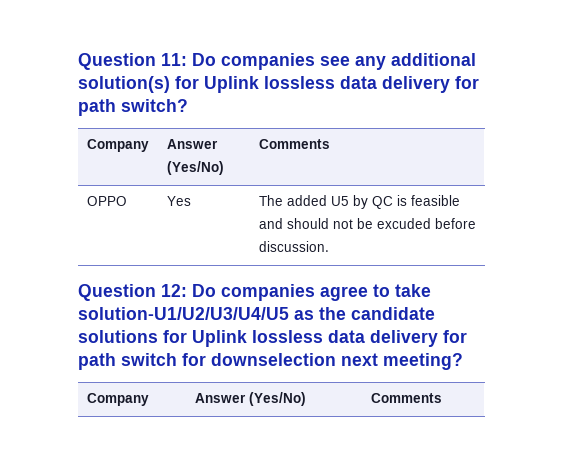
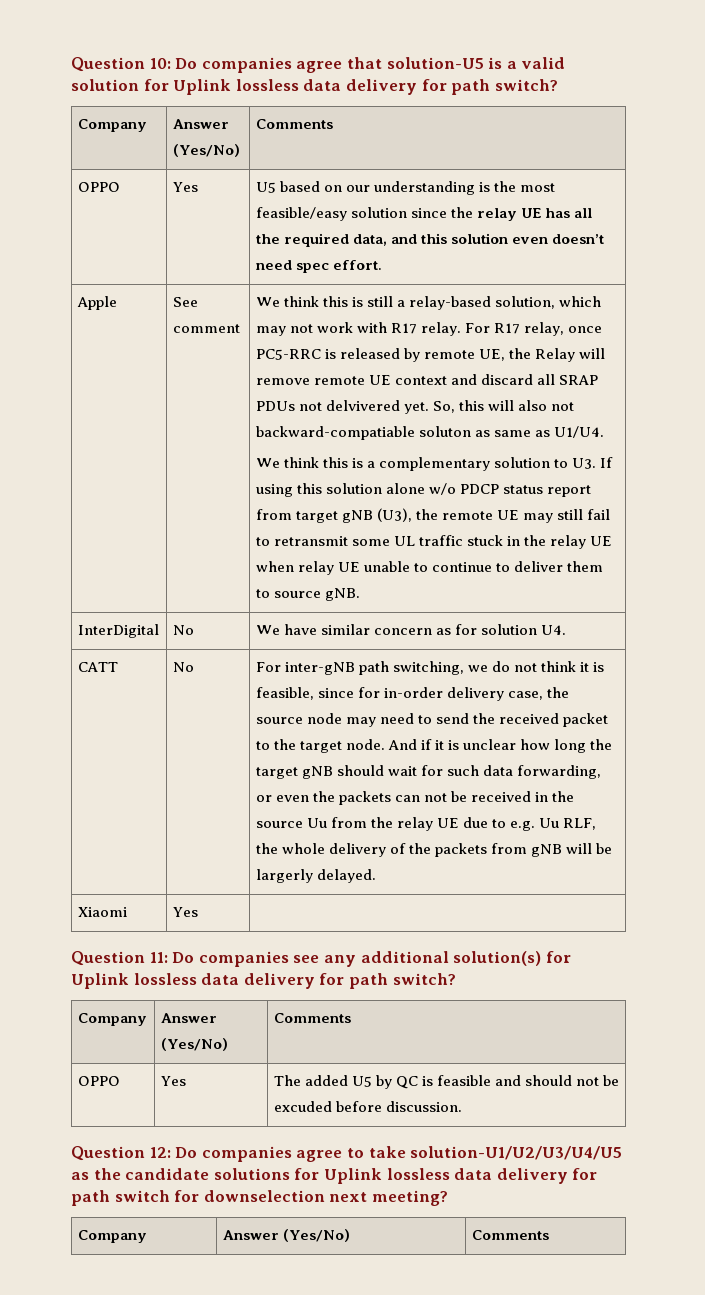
[78,53,156,70] Question -> [71,57,566,73] [71,79,558,95] [77,119,147,132] [172,119,229,129] [172,144,240,157] [255,119,333,129] [77,182,120,192] [172,182,198,192] [255,181,555,195] [255,207,592,221] [255,233,604,247] [255,260,382,273] [76,296,117,310] [172,297,198,307] [172,324,240,333] [255,296,601,310] [255,322,602,336] [255,348,605,362] [255,374,598,385] [255,400,574,414] [255,426,604,440] [255,457,613,471] [255,483,591,497] [255,508,610,523] [255,535,612,549] [255,561,603,575] [255,588,360,601] [77,624,159,638] [172,625,194,635] [255,624,566,635] [77,662,118,672] [172,662,194,672] [255,661,604,675] [255,687,569,701] [255,713,608,727] [255,739,613,753] [255,765,601,779] [255,791,574,805] [255,817,597,831] [255,843,612,857] [255,869,376,883] [77,907,127,917] [172,907,198,917] [71,951,145,966] Question 10: Do companies agree that solution-U5 is a valid solution for Uplink lossless data delivery for path switch? // Company | Answer (Yes/No) | Comments // OPPO | Yes | U5 based on our understanding is the most feasible/easy solution since the relay UE has all the required data, and this solution even doesn’t need spec effort. // Apple | See comment | We think this is still a relay-based solution, which may not work with R17 relay. For R17 relay, once PC5-RRC is released by remote UE, the Relay will remove remote UE context and discard all SRAP PDUs not delvivered yet. So, this will also not backward-compatiable soluton as same as U1/U4. // We think this is a complementary solution to U3. If using this solution alone w/o PDCP status report from target gNB (U3), the remote UE may still fail to retransmit some UL traffic stuck in the relay UE when relay UE unable to continue to deliver them to source gNB. // InterDigital | No | We have similar concern as for solution U4. // CATT | No | For inter-gNB path switching, we do not think it is feasible, since for in-order delivery case, the source node may need to send the received packet to the target node. And if it is unclear how long the target gNB should wait for such data forwarding, or even the packets can not be received in the source Uu from the relay UE due to e.g. Uu RLF, the whole delivery of the packets from gNB will be largerly delayed. // Xiaomi | Yes | // Question

